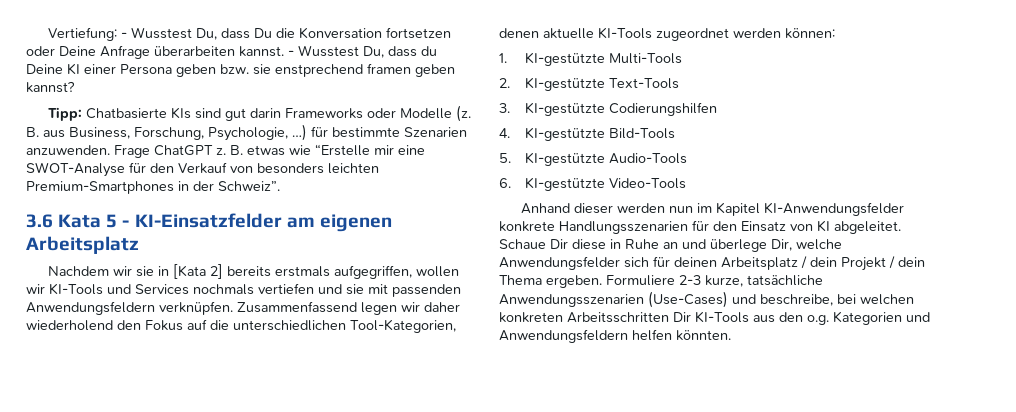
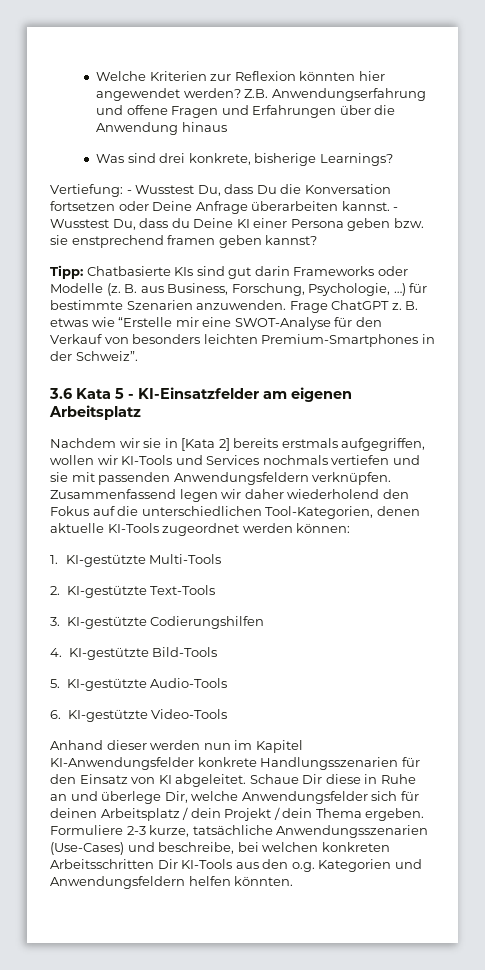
(47, 34) none -> [96,71,385,81] [96,88,426,101] [96,105,396,118] [96,122,227,135] [96,153,393,166] Welche Kriterien zur Reflexion könnten hier angewendet werden? Z.B. Anwendungserfahrung und offene Fragen und Erfahrungen über die Anwendung hinaus // Was sind drei konkrete, bisherige Learnings? //

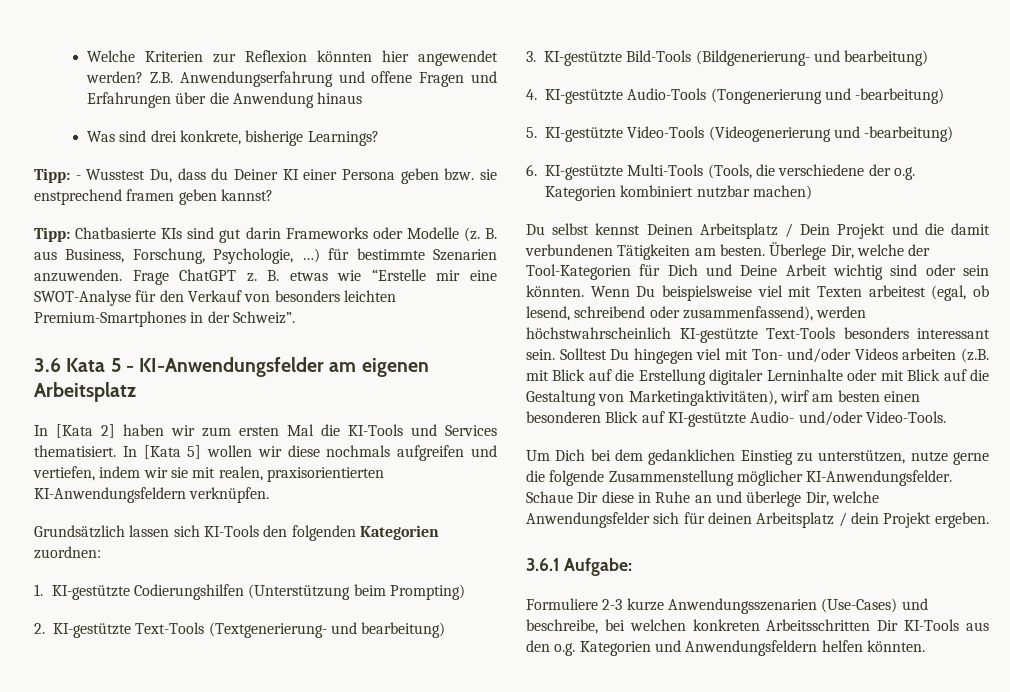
[50,184,391,197] [50,201,390,214] Vertiefung: - Wusstest Du, dass Du die Konversation fortsetzen oder Deine Anfrage überarbeiten kannst. -> [34,168,70,183] Tipp:
[193,218,234,228] Deine -> [233,169,278,180] Deiner
[138,387,259,399] KI-Einsatzfelder -> [139,357,325,377] KI-Anwendungsfelder
[50,438,426,451] [50,455,420,465] [50,472,392,485] [50,489,409,502] [50,506,420,519] [50,523,351,536] [50,554,222,567] [50,585,216,598] [50,616,265,629] [50,647,218,660] [50,678,228,691] [50,709,228,722] [50,740,303,753] [50,757,420,770] [50,774,247,787] Nachdem wir sie in [Kata 2] bereits erstmals aufgegriffen, wollen wir KI-Tools und Services nochmals vertiefen und sie mit passenden Anwendungsfeldern verknüpfen. Zusammenfassend legen wir daher wiederholend den Fokus auf die unterschiedlichen Tool-Kategorien, denen aktuelle KI-Tools zugeordnet werden können: // 1. KI-gestützte Multi-Tools // 2. KI-gestützte Text-Tools // 3. KI-gestützte Codierungshilfen // 4. KI-gestützte Bild-Tools // 5. KI-gestützte Audio-Tools // 6. KI-gestützte Video-Tools // Anhand dieser werden nun im Kapitel KI-Anwendungsfelder konkrete Handlungsszenarien für den Einsatz von KI abgeleitet. -> [34,424,497,438] [34,445,497,461] [33,466,384,482] [34,487,270,503] [34,525,439,541] [34,546,101,559] [34,584,465,600] [34,622,446,638] [526,50,929,66] [526,88,945,104] [526,126,954,142] [526,164,915,180] [545,185,812,201] [526,223,990,239] [525,242,931,260] [526,264,989,280] [526,285,989,301] [526,306,867,321] [526,327,990,343] [526,348,989,364] [526,369,989,385] [526,390,920,406] [526,411,946,427] [526,449,989,465] [526,470,953,486] In [Kata 2] haben wir zum ersten Mal die KI-Tools und Services thematisiert. In [Kata 5] wollen wir diese nochmals aufgreifen und vertiefen, indem wir sie mit realen, praxisorientierten KI-Anwendungsfeldern verknüpfen. // Grundsätzlich lassen sich KI-Tools den folgenden Kategorien zuordnen: // 1. KI-gestützte Codierungshilfen (Unterstützung beim Prompting) // 2. KI-gestützte Text-Tools (Textgenerierung- und bearbeitung) // 3. KI-gestützte Bild-Tools (Bildgenerierung- und bearbeitung) // 4. KI-gestützte Audio-Tools (Tongenerierung und -bearbeitung) // 5. KI-gestützte Video-Tools (Videogenerierung und -bearbeitung) // 6. KI-gestützte Multi-Tools (Tools, die verschiedene der o.g. Kategorien kombiniert nutzbar machen) // Du selbst kennst Deinen Arbeitsplatz / Dein Projekt und die damit verbundenen Tätigkeiten am besten. Überlege Dir, welche der Tool-Kategorien für Dich und Deine Arbeit wichtig sind oder sein könnten. Wenn Du beispielsweise viel mit Texten arbeitest (egal, ob lesend, schreibend oder zusammenfassend), werden höchstwahrscheinlich KI-gestützte Text-Tools besonders interessant sein. Solltest Du hingegen viel mit Ton- und/oder Videos arbeiten (z.B. mit Blick auf die Erstellung digitaler Lerninhalte oder mit Blick auf die Gestaltung von Marketingaktivitäten), wirf am besten einen besonderen Blick auf KI-gestützte Audio- und/oder Video-Tools. // Um Dich bei dem gedanklichen Einstieg zu unterstützen, nutze gerne die folgende Zusammenstellung möglicher KI-Anwendungsfelder.
[273,807,425,821] [50,825,273,837] / dein Thema ergeben. Formuliere 2-3 kurze, tatsächliche -> [934,512,989,528] [526,558,632,576] [526,598,664,611] ergeben. // 3.6.1 Aufgabe: // Formuliere 2-3 kurze

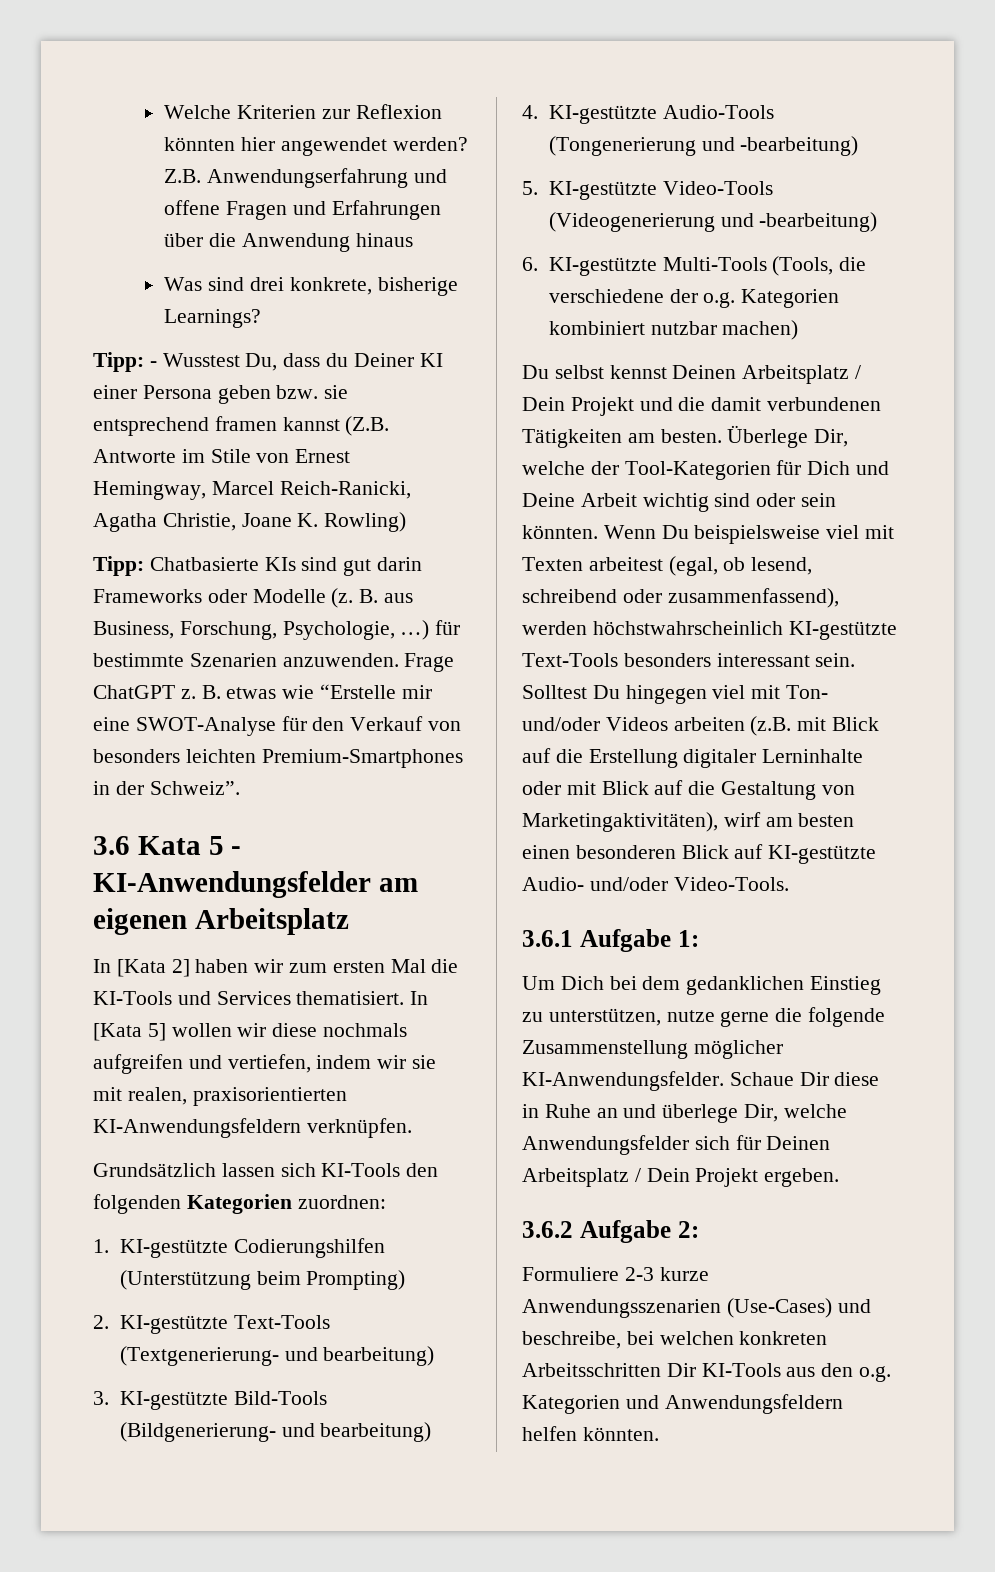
[34,189,273,205] enstprechend framen geben kannst? -> [93,416,390,436] [93,449,351,463] [93,481,411,500] [93,512,407,532] entsprechend framen kannst (Z.B. Antworte im Stile von Ernest Hemingway, Marcel Reich-Ranicki, Agatha Christie, Joane K. Rowling)
(946, 417) none -> [522,929,699,952] // 3.6.1 Aufgabe 1:
[707,512,879,528] deinen Arbeitsplatz / dein -> [766,1136,831,1150] [522,1168,690,1187] Deinen Arbeitsplatz / Dein
[526,558,632,576] 3.6.1 Aufgabe: -> [522,1220,699,1243] 3.6.2 Aufgabe 2:

